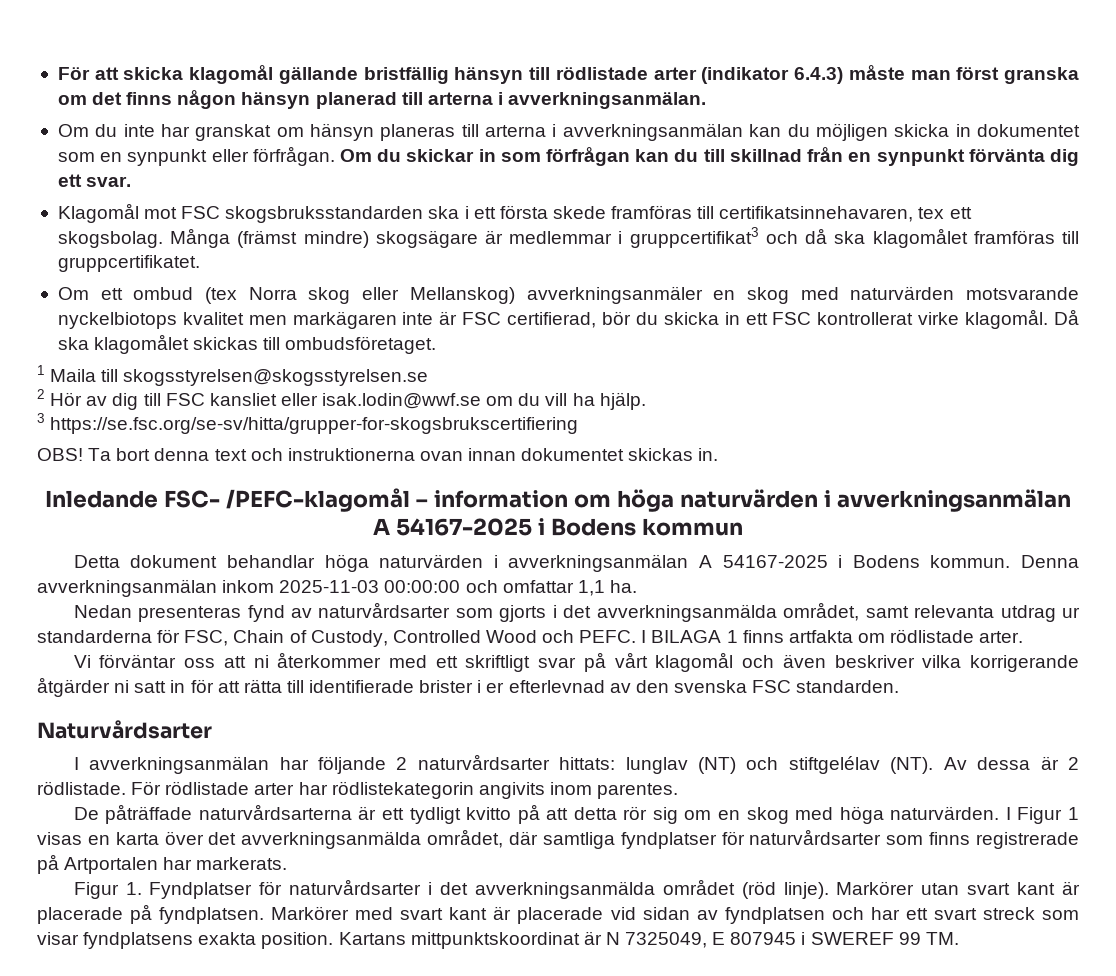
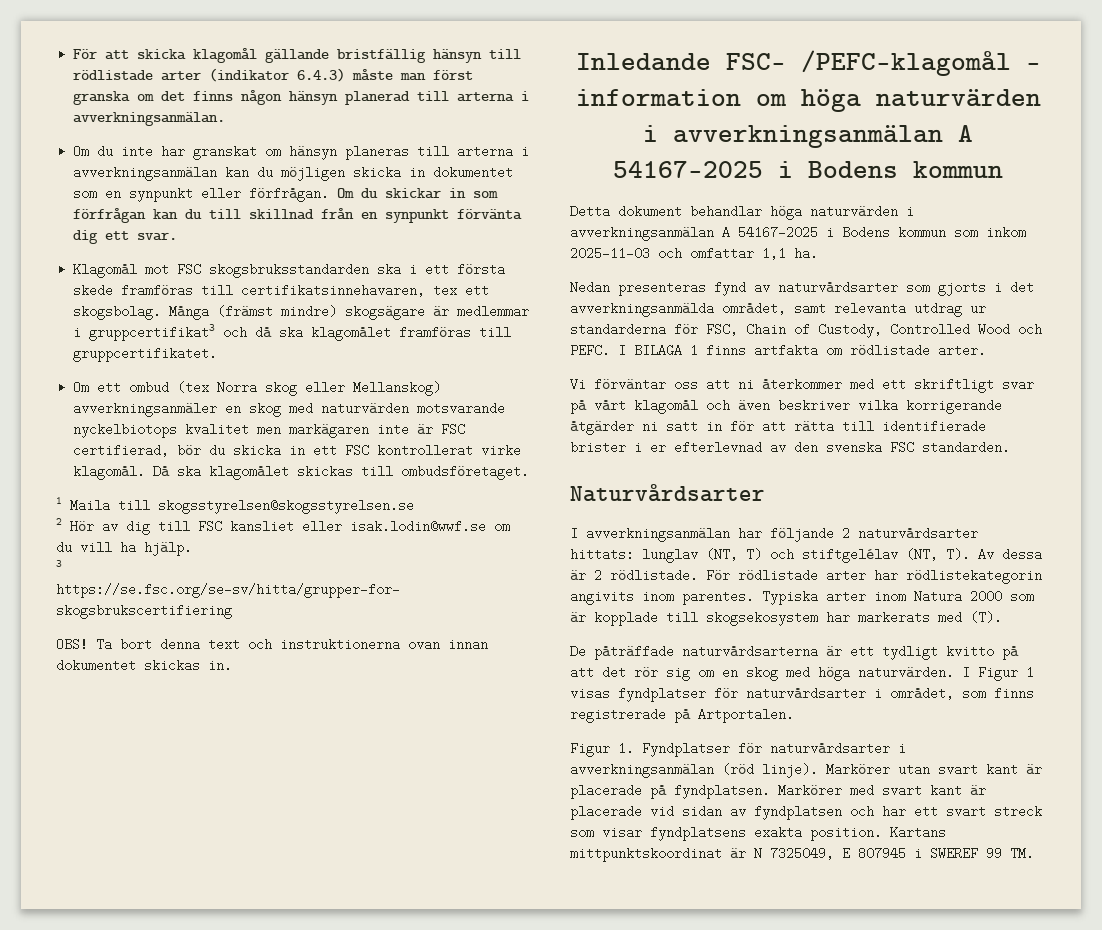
[930,555,1079,568] [37,579,217,597] kommun. Denna avverkningsanmälan -> [898,227,978,237] kommun som
[384,580,461,593] 00:00:00 -> (650, 253) none
[698,756,934,774] (NT) och stiftgelélav (NT). -> [706,548,970,563] (NT, T) och stiftgelélav (NT, T).
(679, 791) none -> [762,590,1034,605] [570,611,1002,626] Typiska arter inom Natura 2000 som är kopplade till skogsekosystem har markerats med (T).
[573,807,617,820] detta -> [602,666,626,679] det
[87,829,615,849] en karta över det avverkningsanmälda området, där samtliga -> (610, 693) none
(882, 837) none -> [874,687,954,700] i området,
[64,857,288,874] Artportalen har markerats. -> [698,708,794,723] Artportalen.
[440,879,735,899] det avverkningsanmälda området -> [570,763,714,778] avverkningsanmälan

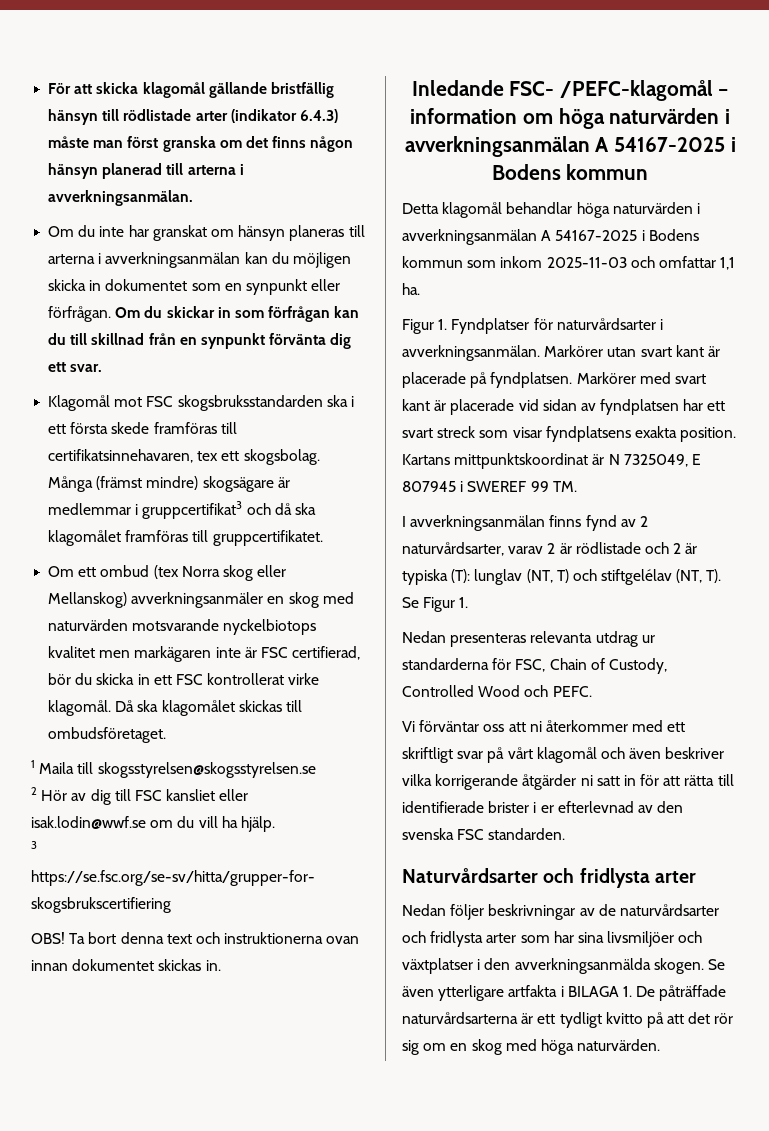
[618,205,682,218] dokument -> [442,202,503,218] klagomål
[570,281,1034,296] [570,302,826,317] Nedan presenteras fynd av naturvårdsarter som gjorts i det avverkningsanmälda området, samt -> [402,318,663,334] [402,345,720,361] [402,372,706,388] [402,399,726,415] [402,426,737,442] [402,453,701,469] [402,481,577,492] [402,515,648,531] [402,542,698,556] [402,569,722,585] [402,597,469,612] [402,631,527,647] Figur 1. Fyndplatser för naturvårdsarter i avverkningsanmälan. Markörer utan svart kant är placerade på fyndplatsen. Markörer med svart kant är placerade vid sidan av fyndplatsen har ett svart streck som visar fyndplatsens exakta position. Kartans mittpunktskoordinat är N 7325049, E 807945 i SWEREF 99 TM. // I avverkningsanmälan finns fynd av 2 naturvårdsarter, varav 2 är rödlistade och 2 är typiska (T): lunglav (NT, T) och stiftgelélav (NT, T). Se Figur 1. // Nedan presenteras
[618,344,986,357] I BILAGA 1 finns artfakta om rödlistade arter. -> (592, 691) none
[570,527,978,542] [570,548,1042,563] [570,569,1042,584] [570,590,1034,605] [570,611,1002,626] // I avverkningsanmälan har följande 2 naturvårdsarter hittats: lunglav (NT, T) och stiftgelélav (NT, T). Av dessa är 2 rödlistade. För rödlistade arter har rödlistekategorin angivits inom parentes. Typiska arter inom Natura 2000 som är kopplade till skogsekosystem har markerats med (T). // -> [543,868,696,888] [402,904,719,920] [402,931,703,947] [402,958,725,974] [402,985,632,1001] och fridlysta arter // Nedan följer beskrivningar av de naturvårdsarter och fridlysta arter som har sina livsmiljöer och växtplatser i den avverkningsanmälda skogen. Se även ytterligare artfakta i BILAGA 1.
[962,666,1034,681] [570,687,1034,702] [570,708,794,723] [570,742,906,757] [570,763,1042,778] [570,784,986,799] [570,805,1042,820] [570,826,946,841] [570,847,1034,862] I Figur 1 visas fyndplatser för naturvårdsarter i området, som finns registrerade på Artportalen. // Figur 1. Fyndplatser för naturvårdsarter i avverkningsanmälan (röd linje). Markörer utan svart kant är placerade på fyndplatsen. Markörer med svart kant är placerade vid sidan av fyndplatsen och har ett svart streck som visar fyndplatsens exakta position. Kartans mittpunktskoordinat är N 7325049, E 807945 i SWEREF 99 TM. -> (661, 1045) none

